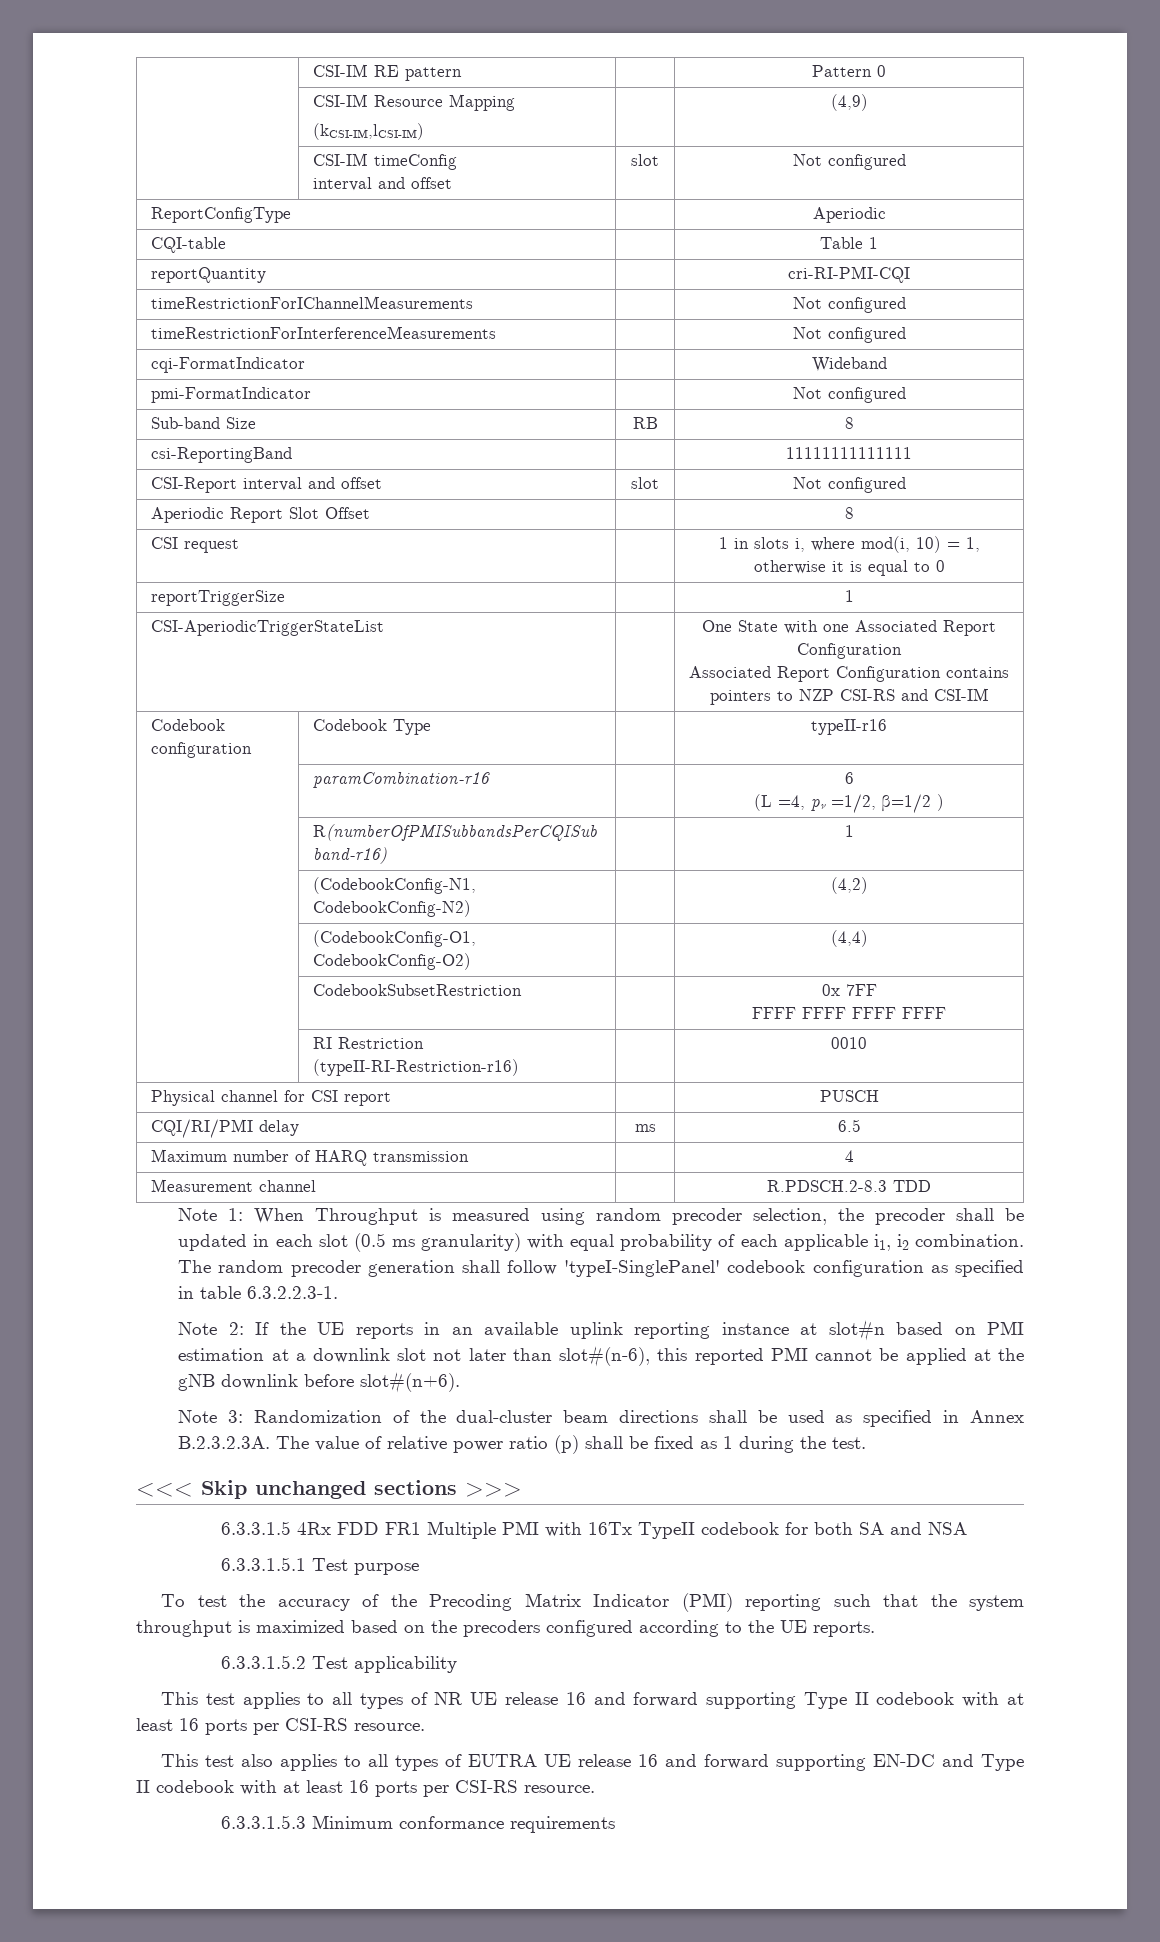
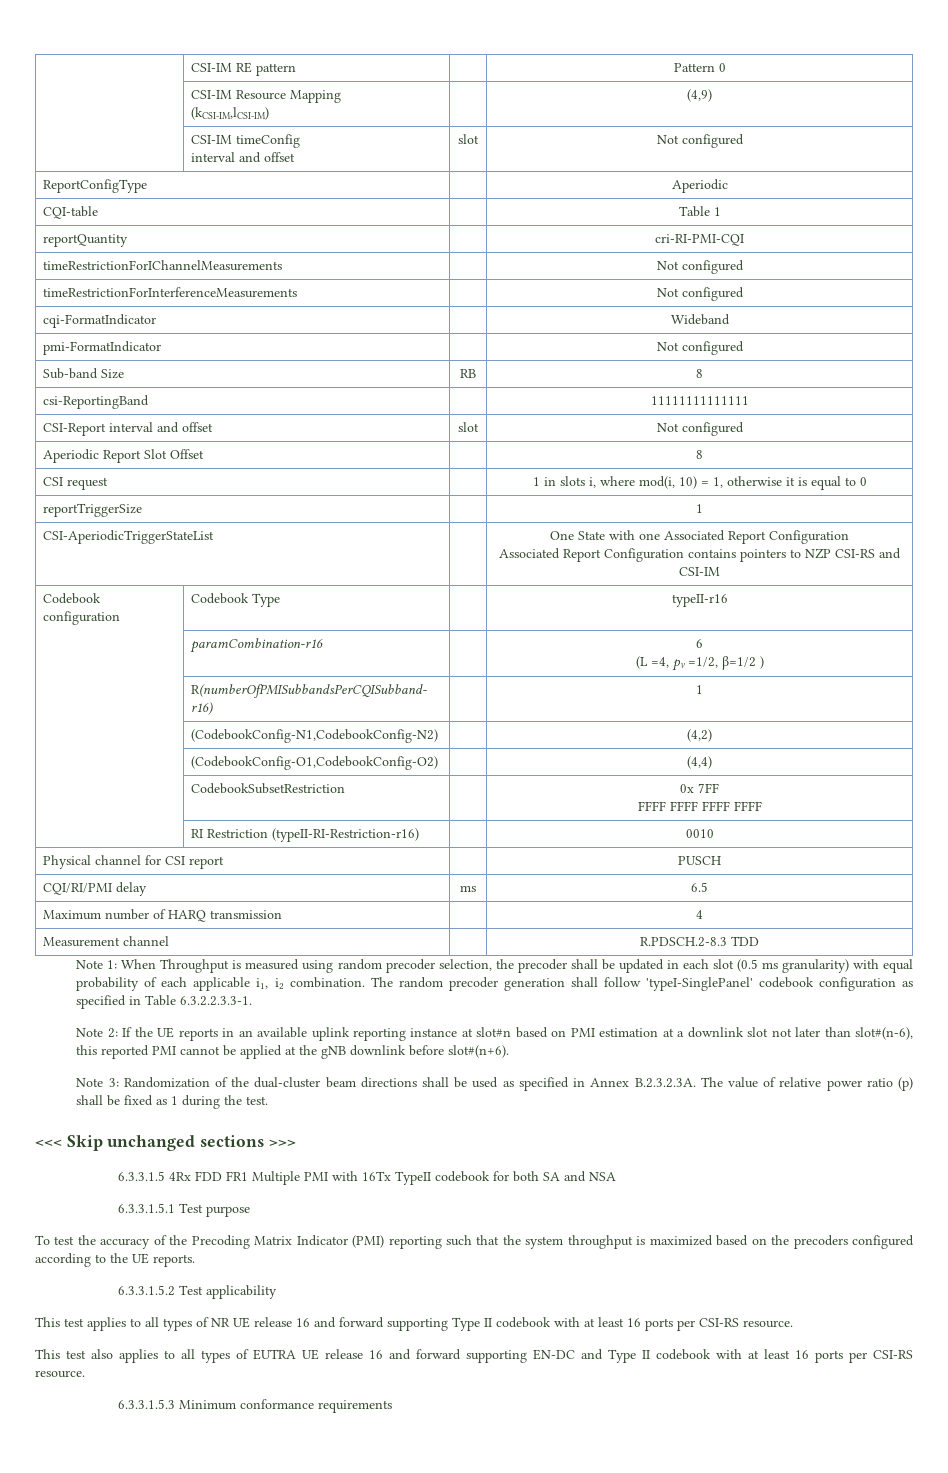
[200,1286,339,1299] table 6.3.2.2.3-1. -> [145,995,253,1006] Table 6.3.2.2.3.3-1.

